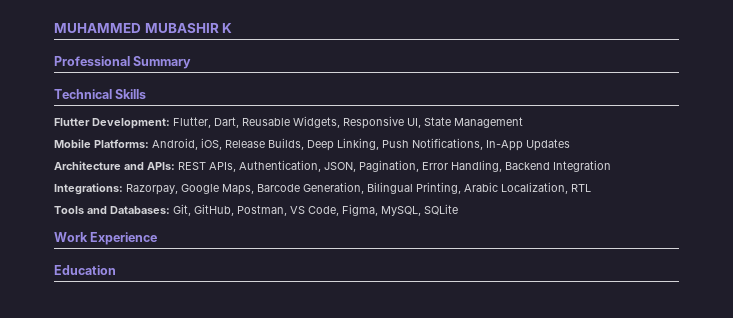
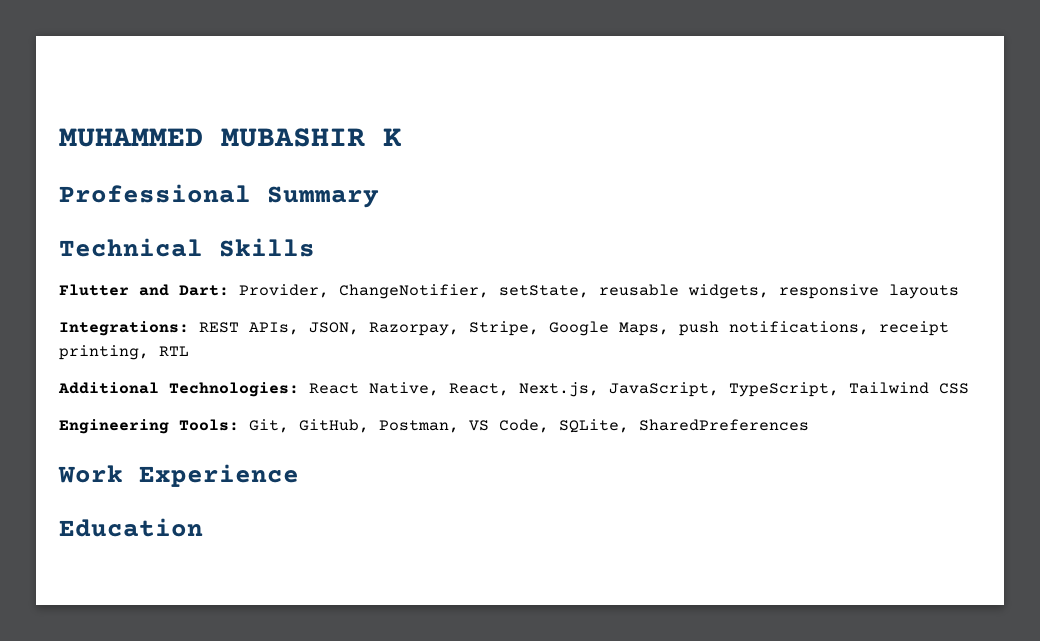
[92,116,523,129] [54,138,570,151] [54,160,611,172] [54,182,591,195] [54,206,170,214] Development: Flutter, Dart, Reusable Widgets, Responsive UI, State Management // Mobile Platforms: Android, iOS, Release Builds, Deep Linking, Push Notifications, In-App Updates // Architecture and APIs: REST APIs, Authentication, JSON, Pagination, Error Handling, Backend Integration // Integrations: Razorpay, Google Maps, Barcode Generation, Bilingual Printing, Arabic Localization, RTL // Tools and Databases: -> [139,284,959,299] [59,321,949,336] [59,345,189,360] [58,382,969,397] [59,419,239,434] and Dart: Provider, ChangeNotifier, setState, reusable widgets, responsive layouts // Integrations: REST APIs, JSON, Razorpay, Stripe, Google Maps, push notifications, receipt printing, RTL // Additional Technologies: React Native, React, Next.js, JavaScript, TypeScript, Tailwind CSS // Engineering Tools:
[342,204,458,216] Figma, MySQL, SQLite -> [559,419,809,433] SQLite, SharedPreferences

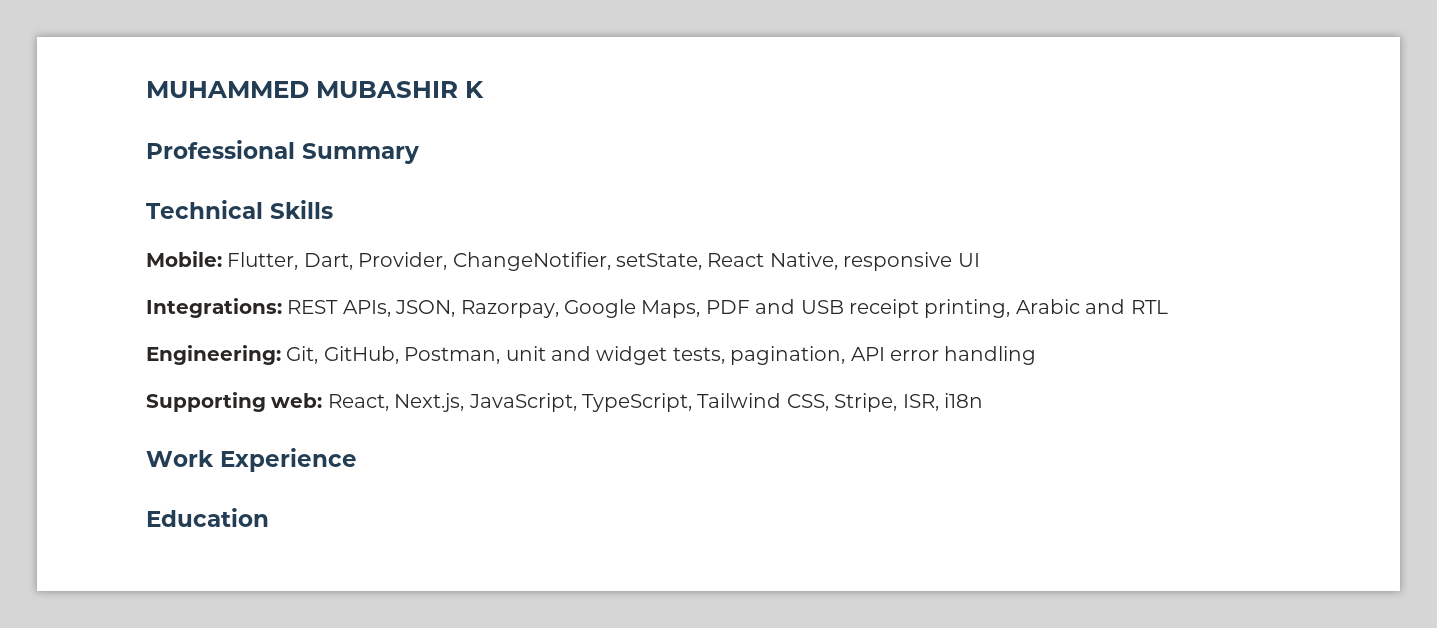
[59,284,959,299] Flutter and Dart: Provider, ChangeNotifier, setState, reusable widgets, responsive layouts -> [146,251,980,271] Mobile: Flutter, Dart, Provider, ChangeNotifier, setState, React Native, responsive UI
[469,321,539,336] Stripe, -> (559, 309) none
[679,321,949,336] [59,345,189,360] [58,382,439,397] push notifications, receipt printing, RTL // Additional Technologies: React Native, -> [705,299,1168,318] [146,345,1037,365] [146,392,323,412] PDF and USB receipt printing, Arabic and RTL // Engineering: Git, GitHub, Postman, unit and widget tests, pagination, API error handling // Supporting web:
[939,383,969,394] [59,419,809,434] CSS // Engineering Tools: Git, GitHub, Postman, VS Code, SQLite, SharedPreferences -> [786,393,983,412] CSS, Stripe, ISR, i18n

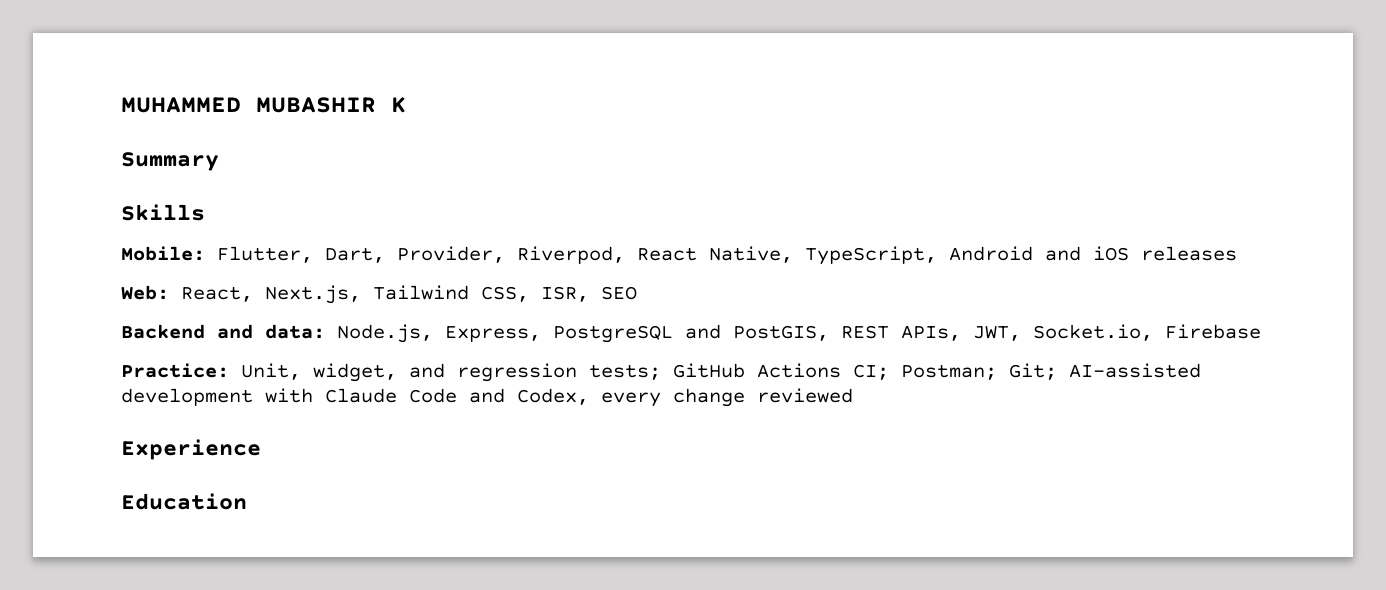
[146,140,295,159] Professional -> (406, 105) none
[146,200,263,219] Technical -> (219, 161) none
[452,252,980,271] [146,298,1168,318] [146,345,1037,365] [146,392,983,412] [146,450,214,467] ChangeNotifier, setState, React Native, responsive UI // Integrations: REST APIs, JSON, Razorpay, Google Maps, PDF and USB receipt printing, Arabic and RTL // Engineering: Git, GitHub, Postman, unit and widget tests, pagination, API error handling // Supporting web: React, Next.js, JavaScript, TypeScript, Tailwind CSS, Stripe, ISR, i18n // Work -> [517,246,1237,265] [121,285,637,304] [121,324,1261,343] [121,363,1201,382] [121,388,853,407] Riverpod, React Native, TypeScript, Android and iOS releases // Web: React, Next.js, Tailwind CSS, ISR, SEO // Backend and data: Node.js, Express, PostgreSQL and PostGIS, REST APIs, JWT, Socket.io, Firebase // Practice: Unit, widget, and regression tests; GitHub Actions CI; Postman; Git; AI-assisted development with Claude Code and Codex, every change reviewed //

